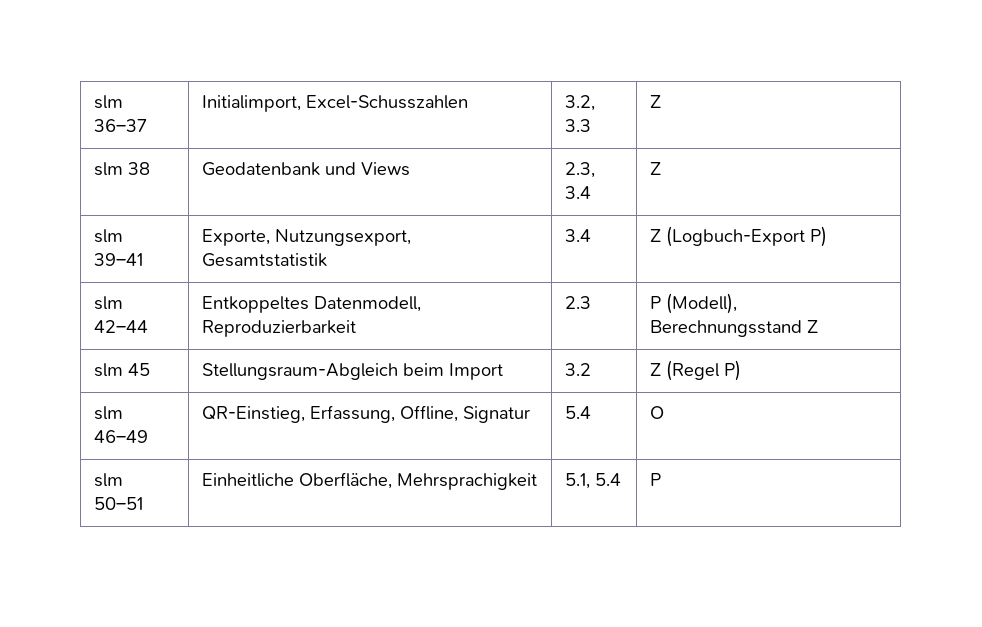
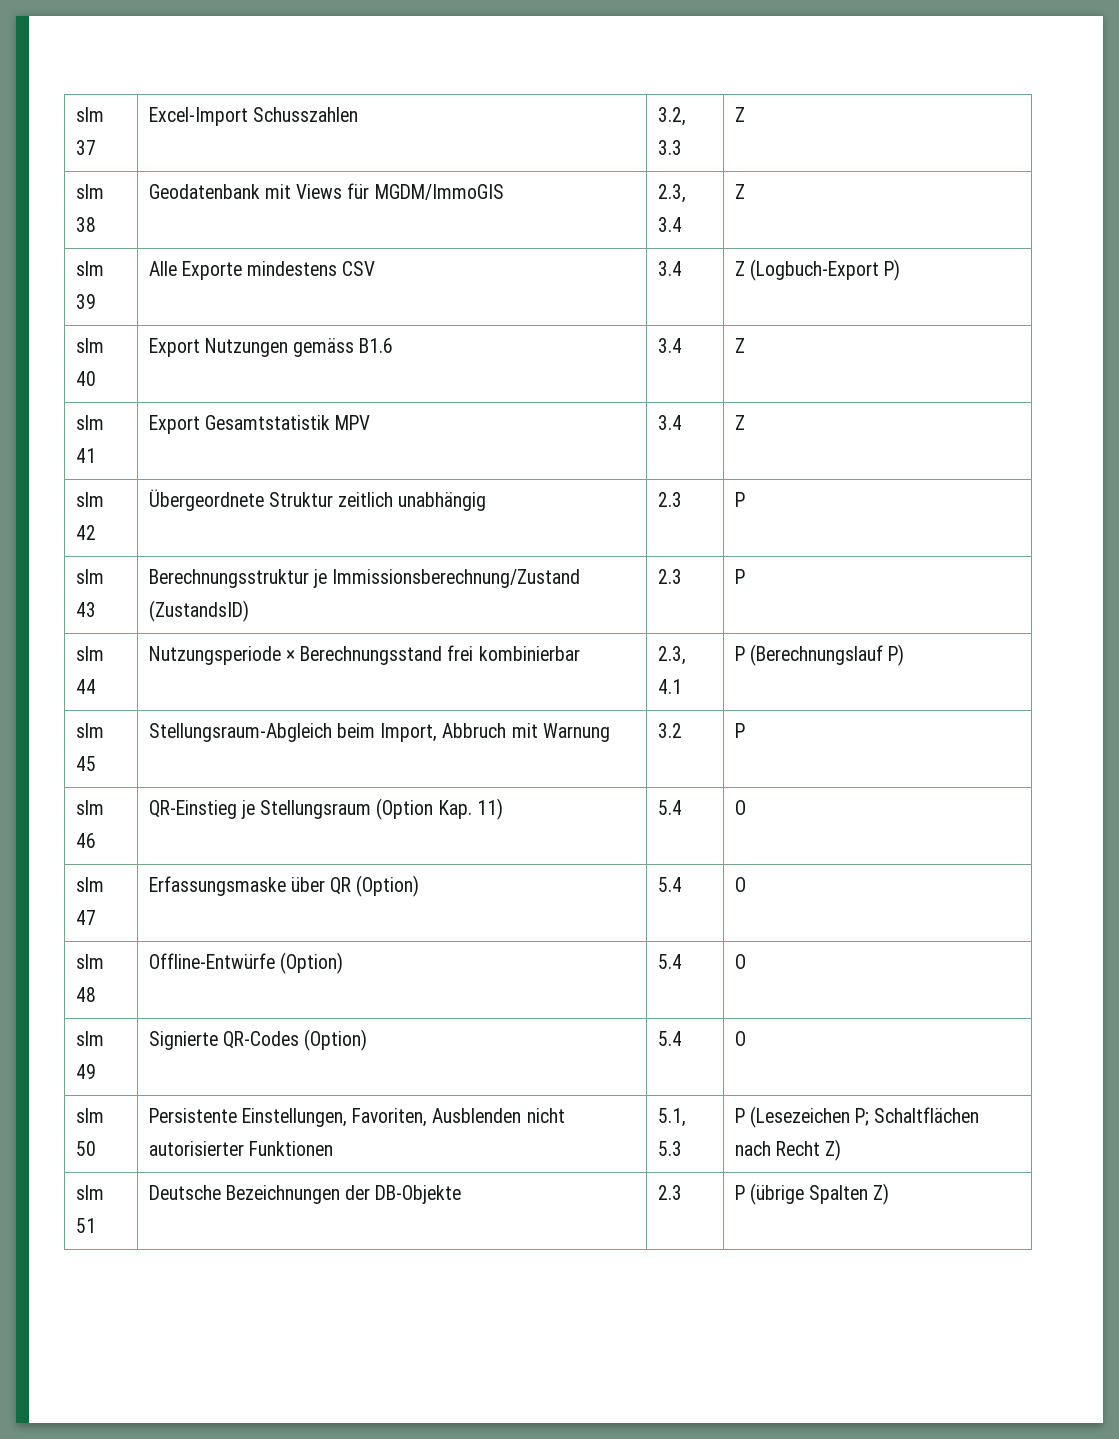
[93,95,123,109] [93,119,147,132] [201,95,468,112] slm 36–37 | Initialimport, Excel-Schusszahlen -> [75,107,104,122] [75,140,96,155] [148,107,358,126] slm 37 | Excel-Import Schusszahlen
[324,162,356,175] und -> [264,184,291,199] mit
(410, 169) none -> [347,183,504,200] für MGDM/ImmoGIS
[93,253,143,266] [201,229,411,246] [201,253,327,267] 39–41 | Exporte, Nutzungsexport, Gesamtstatistik -> [75,294,96,309] [148,261,376,280] 39 | Alle Exporte mindestens CSV
[93,320,148,333] [201,296,421,313] [201,320,356,337] [564,296,591,309] [649,293,737,314] [649,320,818,337] [93,363,150,377] [201,363,503,380] [564,363,591,376] [649,360,741,381] [93,406,123,420] [93,430,148,443] [201,405,530,423] [564,406,591,419] [649,406,664,419] [93,473,123,487] [93,497,143,510] [201,472,537,490] 42–44 | Entkoppeltes Datenmodell, Reproduzierbarkeit | 2.3 | P (Modell), Berechnungsstand Z // slm 45 | Stellungsraum-Abgleich beim Import | 3.2 | Z (Regel P) // slm 46–49 | QR-Einstieg, Erfassung, Offline, Signatur | 5.4 | O // slm 50–51 | Einheitliche Oberfläche, Mehrsprachigkeit -> [75,371,96,386] [148,338,394,357] [657,338,682,353] [734,338,745,353] [75,415,104,430] [75,448,96,463] [148,415,371,434] [657,415,682,430] [734,415,745,430] [75,492,104,507] [75,525,96,540] [148,489,487,511] [657,492,682,507] [734,492,745,507] [75,569,104,584] [75,602,96,617] [148,569,581,588] [148,600,249,622] [657,569,682,584] [734,569,745,584] [75,646,104,661] [75,679,96,694] [148,645,580,665] [657,646,686,665] [657,679,682,694] [734,644,905,666] [75,723,104,738] [75,756,96,771] [148,723,610,742] [657,723,682,738] [734,723,745,738] [75,800,104,815] [75,833,96,848] [148,798,503,820] [657,800,682,815] [734,800,746,815] [75,877,104,892] [75,910,96,925] [148,875,420,897] [657,877,682,892] [734,877,746,892] [75,954,104,969] [75,987,96,1002] [148,952,343,974] [657,954,682,969] [734,954,746,969] [75,1031,104,1046] [75,1064,96,1079] [148,1029,368,1051] [657,1031,682,1046] [734,1031,746,1046] [75,1108,104,1123] [75,1141,96,1156] [148,1108,565,1127] [148,1141,333,1156] 40 | Export Nutzungen gemäss B1.6 | 3.4 | Z // slm 41 | Export Gesamtstatistik MPV | 3.4 | Z // slm 42 | Übergeordnete Struktur zeitlich unabhängig | 2.3 | P // slm 43 | Berechnungsstruktur je Immissionsberechnung/Zustand (ZustandsID) | 2.3 | P // slm 44 | Nutzungsperiode × Berechnungsstand frei kombinierbar | 2.3, 4.1 | P (Berechnungslauf P) // slm 45 | Stellungsraum-Abgleich beim Import, Abbruch mit Warnung | 3.2 | P // slm 46 | QR-Einstieg je Stellungsraum (Option Kap. 11) | 5.4 | O // slm 47 | Erfassungsmaske über QR (Option) | 5.4 | O // slm 48 | Offline-Entwürfe (Option) | 5.4 | O // slm 49 | Signierte QR-Codes (Option) | 5.4 | O // slm 50 | Persistente Einstellungen, Favoriten, Ausblenden nicht autorisierter Funktionen
[594,473,621,486] [649,473,661,486] 5.4 | P -> [657,1141,682,1156] [734,1106,980,1128] [734,1139,842,1161] [75,1185,104,1200] [75,1218,96,1233] [148,1185,462,1204] [657,1185,682,1200] [734,1183,890,1205] 5.3 | P (Lesezeichen P; Schaltflächen nach Recht Z) // slm 51 | Deutsche Bezeichnungen der DB-Objekte | 2.3 | P (übrige Spalten Z)

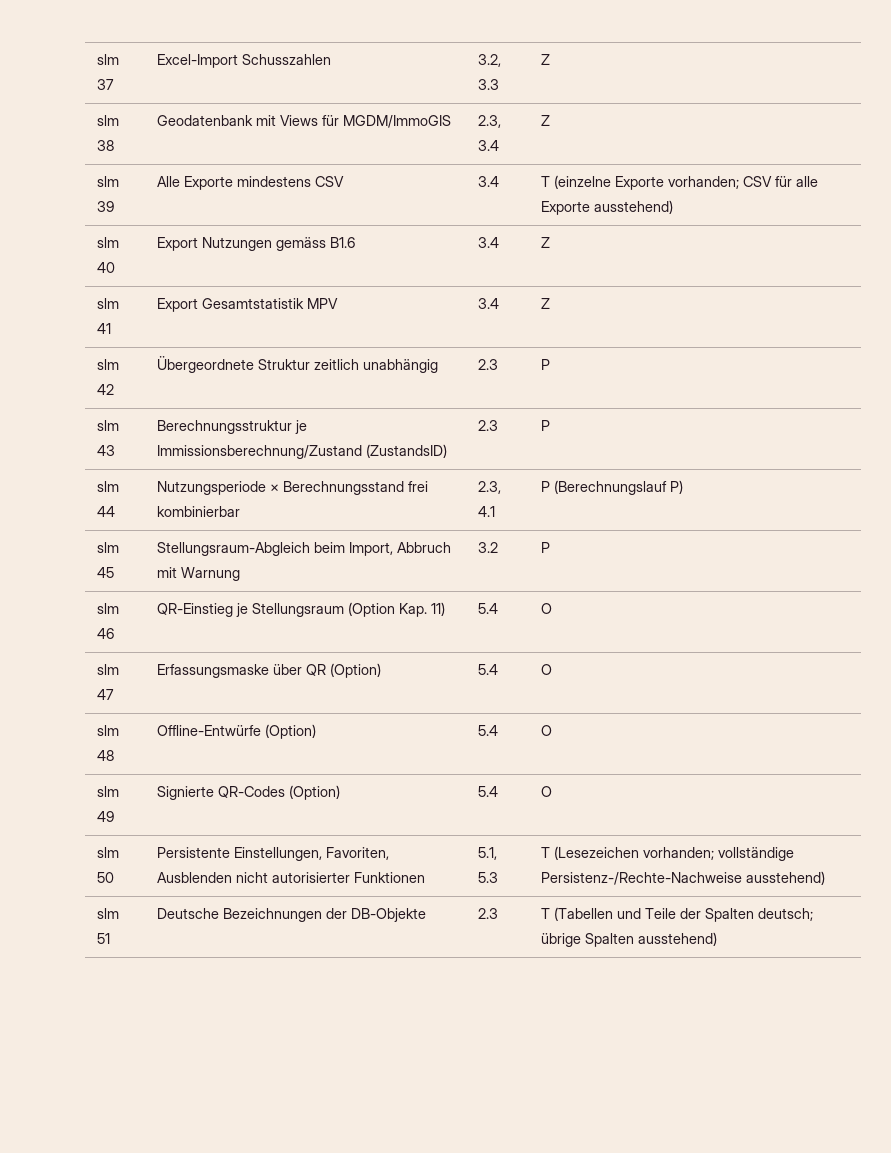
[734,259,901,281] Z (Logbuch-Export P) -> [541,175,819,190] [541,200,674,215] T (einzelne Exporte vorhanden; CSV für alle Exporte ausstehend)
[734,1106,980,1128] [734,1139,842,1161] P (Lesezeichen P; Schaltflächen nach Recht Z) -> [541,846,795,861] [541,871,826,885] T (Lesezeichen vorhanden; vollständige Persistenz-/Rechte-Nachweise ausstehend)
[734,1183,890,1205] P (übrige Spalten Z) -> [541,907,814,922] [541,932,718,947] T (Tabellen und Teile der Spalten deutsch; übrige Spalten ausstehend)

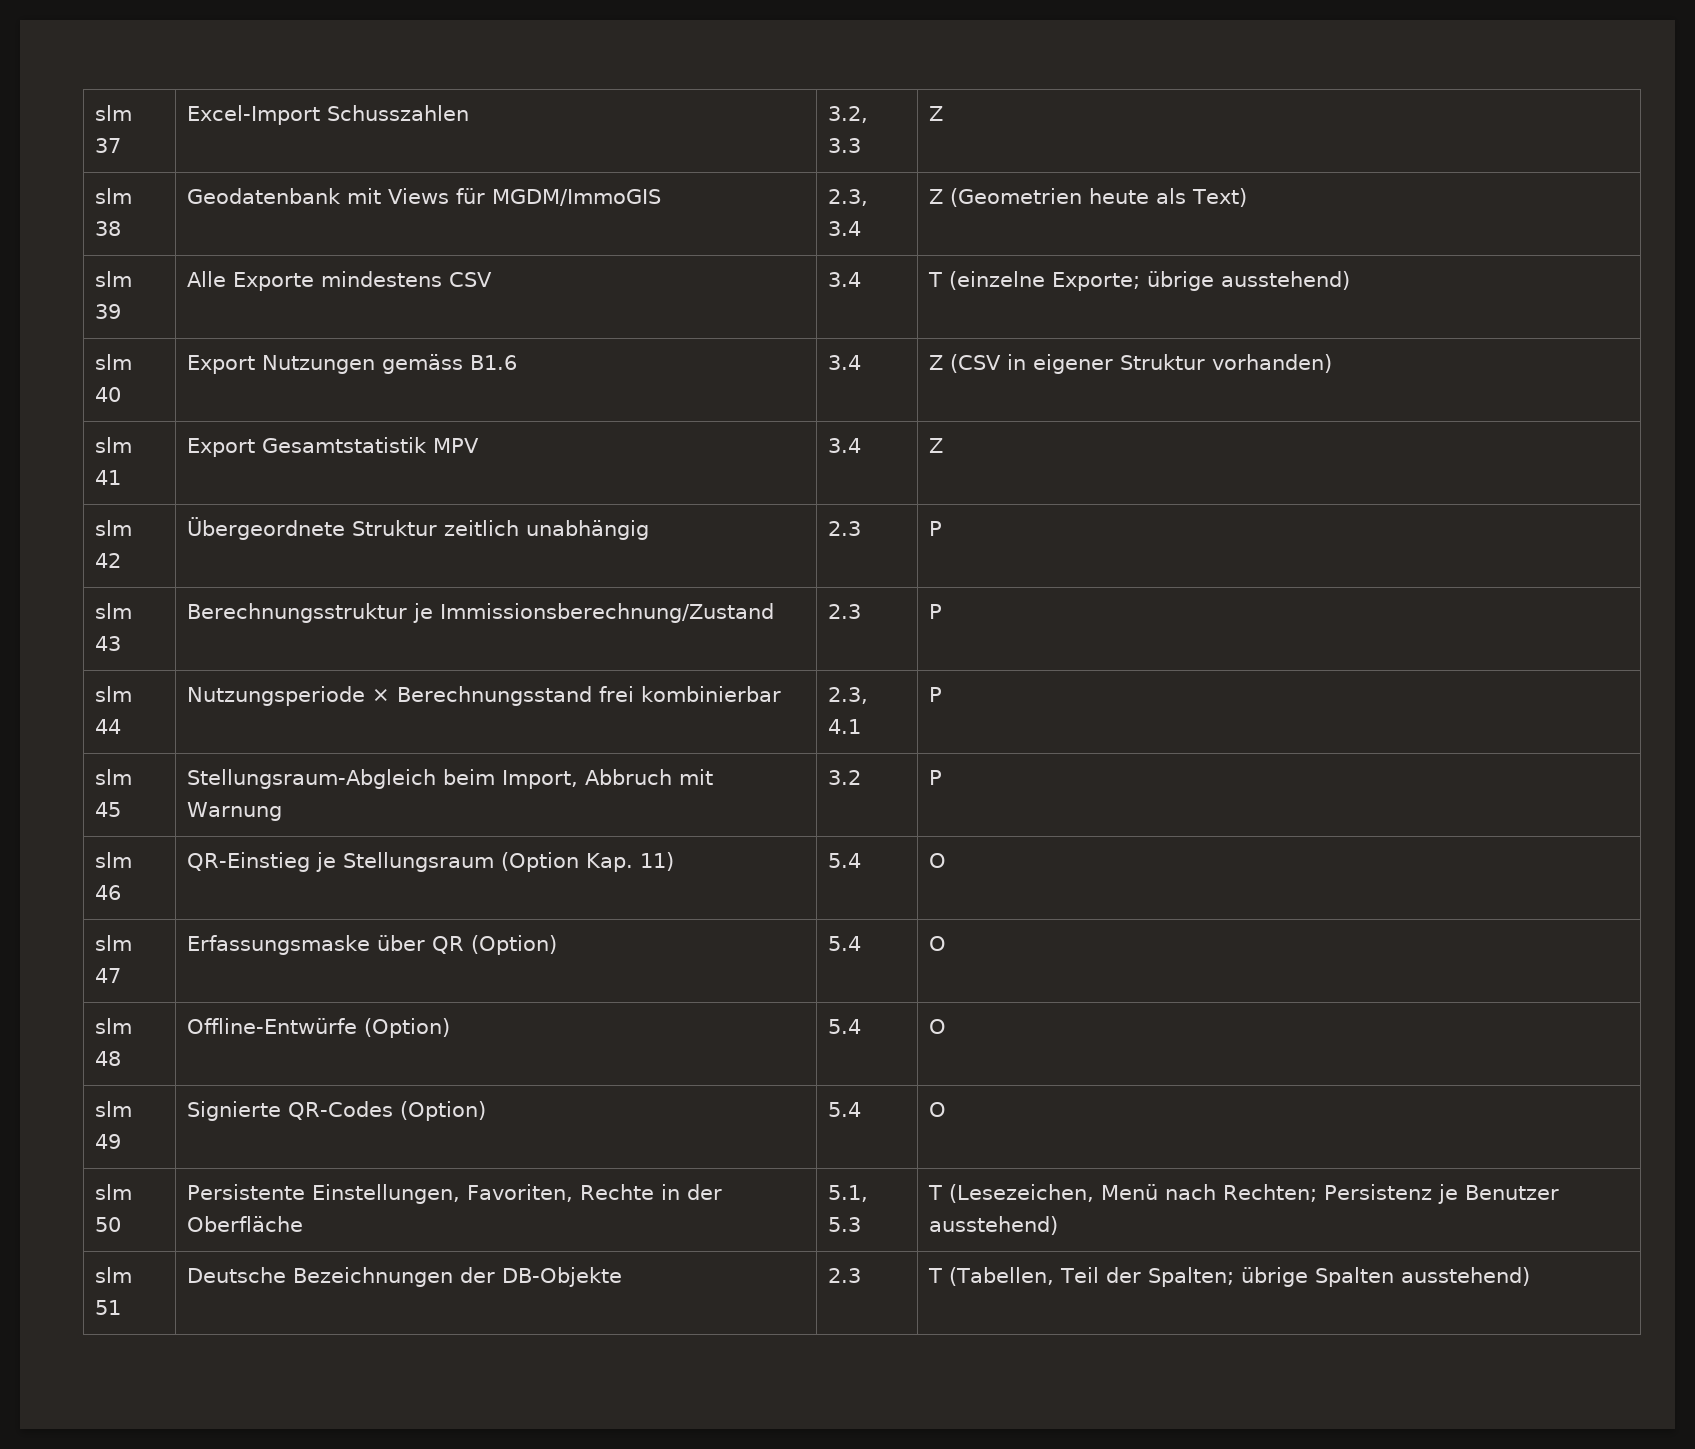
(551, 120) none -> [949,188,1247,207] (Geometrien heute als Text)
[615,176,819,190] [541,201,591,215] Exporte vorhanden; CSV für alle Exporte -> [1051,271,1214,291] Exporte; übrige
(551, 242) none -> [949,354,1332,374] (CSV in eigener Struktur vorhanden)
[366,444,448,458] (ZustandsID) -> (774, 613) none
[554,480,684,495] (Berechnungslauf P) -> (942, 694) none
[157,872,426,883] Ausblenden nicht autorisierter Funktionen -> [579,1184,722,1200] [186,1216,303,1232] Rechte in der Oberfläche
[554,846,795,861] [541,872,743,885] (Lesezeichen vorhanden; vollständige Persistenz-/Rechte-Nachweise -> [948,1184,1559,1204] (Lesezeichen, Menü nach Rechten; Persistenz je Benutzer
[554,907,814,922] (Tabellen und Teile der Spalten deutsch; -> [948,1267,1234,1287] (Tabellen, Teil der Spalten;

